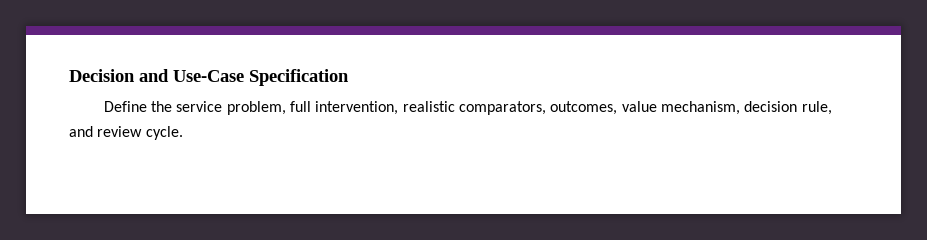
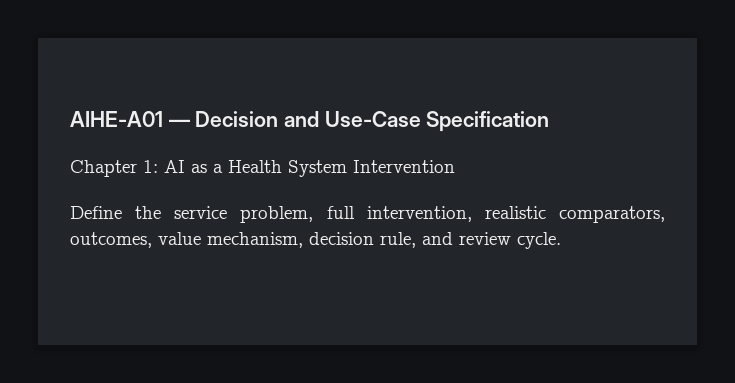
(69, 75) none -> [70,111,190,127] AIHE-A01 —
(349, 77) none -> [70,160,455,177] // Chapter 1: AI as a Health System Intervention

